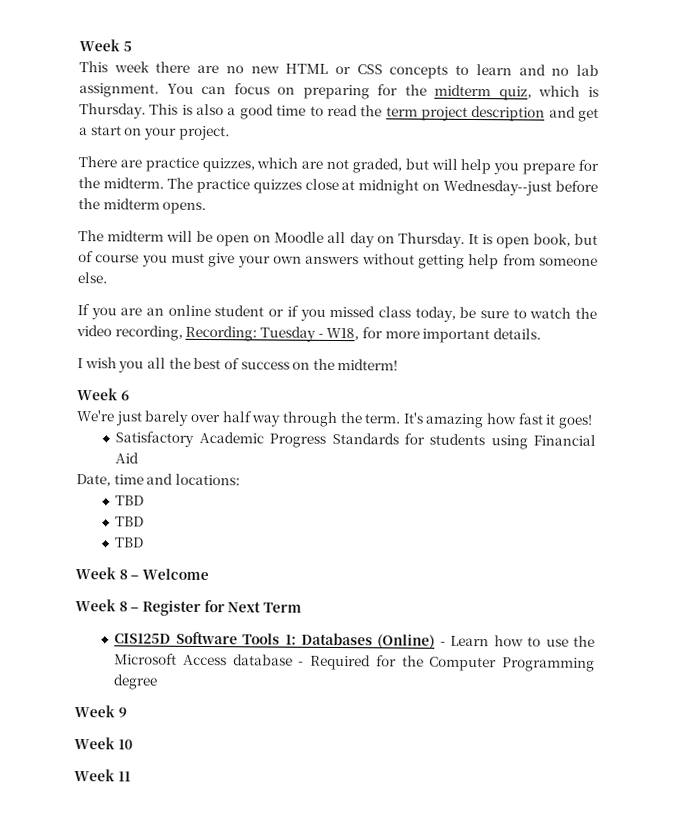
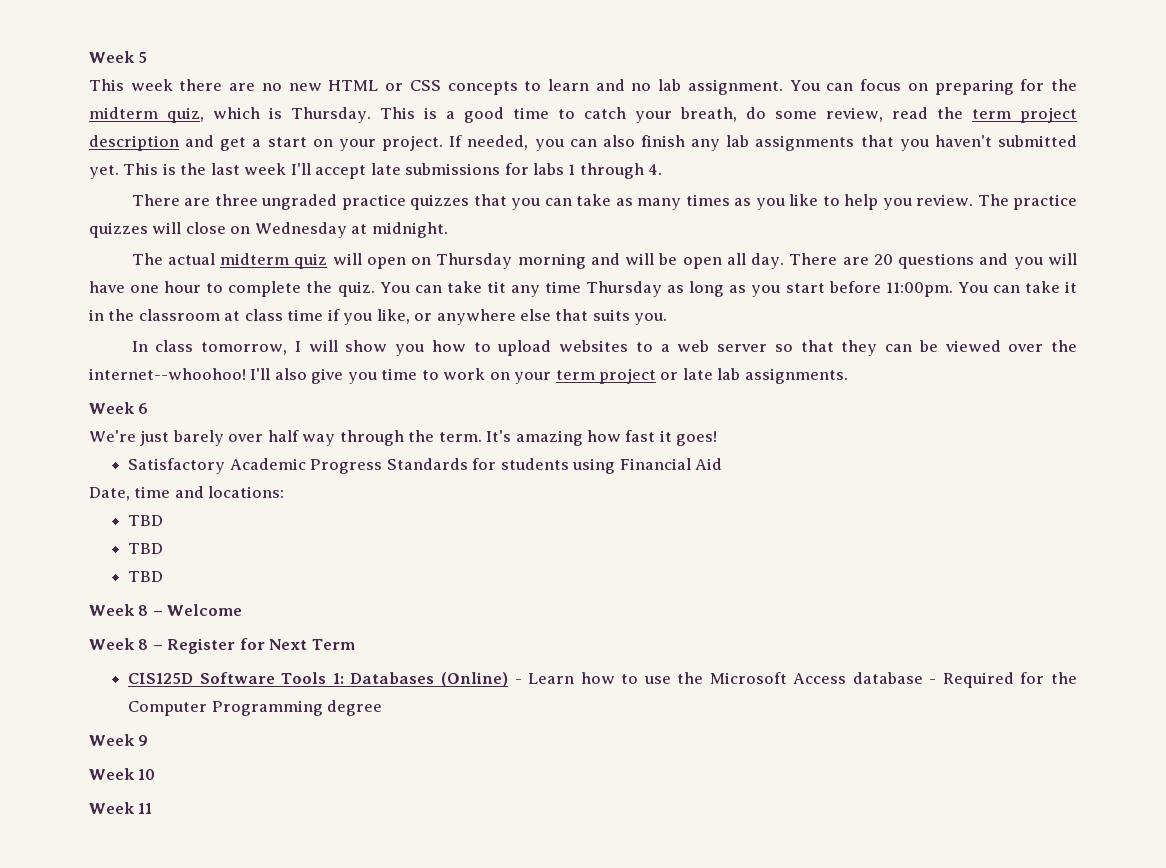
[196,103,225,116] also -> (437, 113) none
(324, 110) none -> [584,107,883,123] catch your breath, do some review,
[78,156,600,175] [78,177,598,196] [78,198,207,215] [78,230,598,249] [78,251,598,270] [77,272,108,284] [77,304,597,322] [76,325,541,344] [77,357,399,373] // There are practice quizzes, which are not graded, but will help you prepare for the midterm. The practice quizzes close at midnight on Wednesday--just before the midterm opens. // The midterm will be open on Moodle all day on Thursday. It is open book, but of course you must give your own answers without getting help from someone else. // If you are an online student or if you missed class today, be sure to watch the video recording, Recording: Tuesday - W18, for more important details. // I wish you all the best of success on the midterm! -> [449,135,1077,151] [89,163,663,179] [131,194,1078,210] [89,222,448,238] [131,253,1077,269] [89,281,1077,297] [89,309,668,325] [131,340,1077,356] [89,368,848,384] If needed, you can also finish any lab assignments that you haven't submitted yet. This is the last week I'll accept late submissions for labs 1 through 4. // There are three ungraded practice quizzes that you can take as many times as you like to help you review. The practice quizzes will close on Wednesday at midnight. // The actual midterm quiz will open on Thursday morning and will be open all day. There are 20 questions and you will have one hour to complete the quiz. You can take tit any time Thursday as long as you start before 11:00pm. You can take it in the classroom at class time if you like, or anywhere else that suits you. // In class tomorrow, I will show you how to upload websites to a web server so that they can be viewed over the internet--whoohoo! I'll also give you time to work on your term project or late lab assignments.

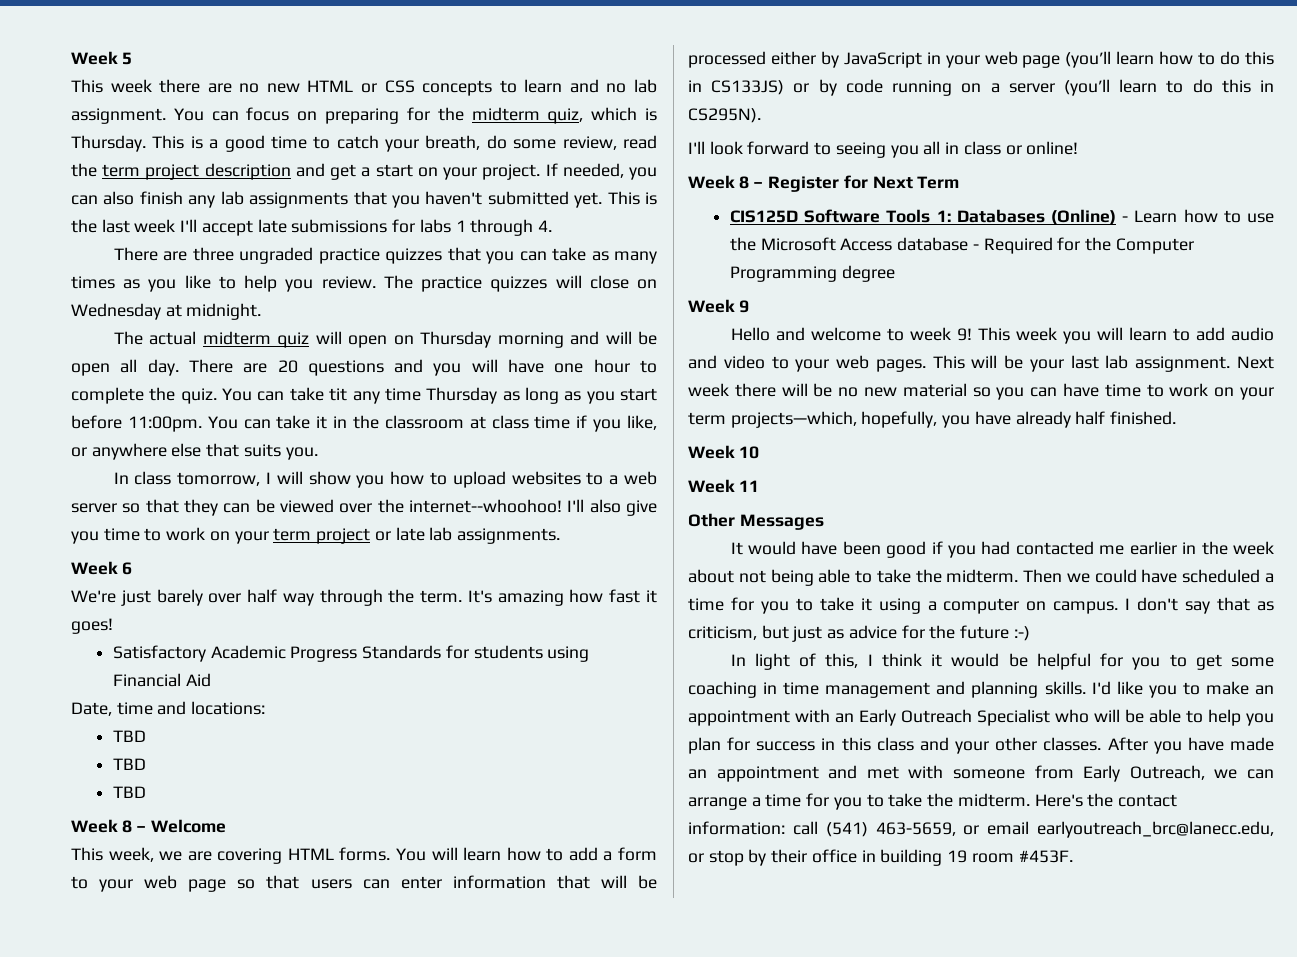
(243, 610) none -> [71,847,657,864] [71,875,657,892] [688,51,1274,68] [688,79,1274,96] [688,108,761,123] [688,141,1079,158] // This week, we are covering HTML forms. You will learn how to add a form to your web page so that users can enter information that will be processed either by JavaScript in your web page (you’ll learn how to do this in CS133JS) or by code running on a server (you’ll learn to do this in CS295N). // I'll look forward to seeing you all in class or online!
[89,768,156,780] [89,802,153,814] Week 10 // Week 11 -> [730,327,1274,344] [688,355,1274,372] [688,383,1274,400] [688,411,1177,428] [688,445,759,459] [688,479,759,493] [688,513,824,530] [730,541,1274,558] [688,569,1274,586] [688,597,1274,614] [688,625,1030,642] [730,653,1274,670] [688,681,1274,698] [688,709,1274,726] [688,737,1274,754] [688,765,1274,782] [688,793,1177,810] [688,821,1274,838] [688,849,1073,866] Hello and welcome to week 9! This week you will learn to add audio and video to your web pages. This will be your last lab assignment. Next week there will be no new material so you can have time to work on your term projects—which, hopefully, you have already half finished. // Week 10 // Week 11 // Other Messages // It would have been good if you had contacted me earlier in the week about not being able to take the midterm. Then we could have scheduled a time for you to take it using a computer on campus. I don't say that as criticism, but just as advice for the future :-) // In light of this, I think it would be helpful for you to get some coaching in time management and planning skills. I'd like you to make an appointment with an Early Outreach Specialist who will be able to help you plan for success in this class and your other classes. After you have made an appointment and met with someone from Early Outreach, we can arrange a time for you to take the midterm. Here's the contact information: call (541) 463-5659, or email earlyoutreach_brc@lanecc.edu, or stop by their office in building 19 room #453F.

